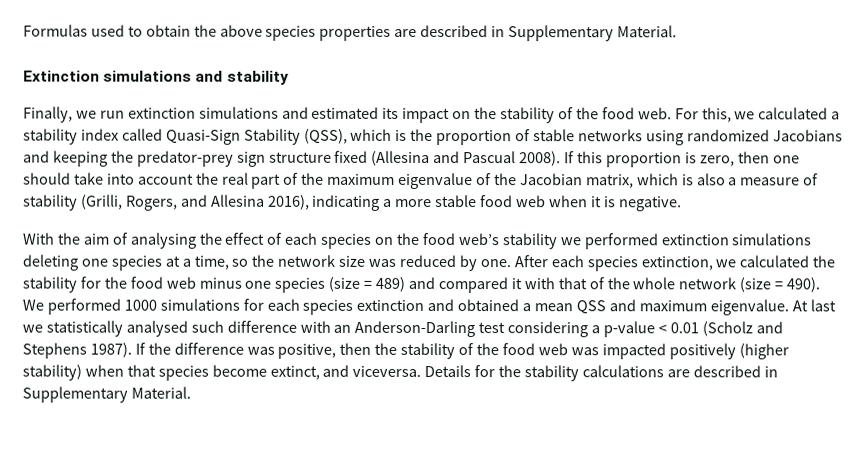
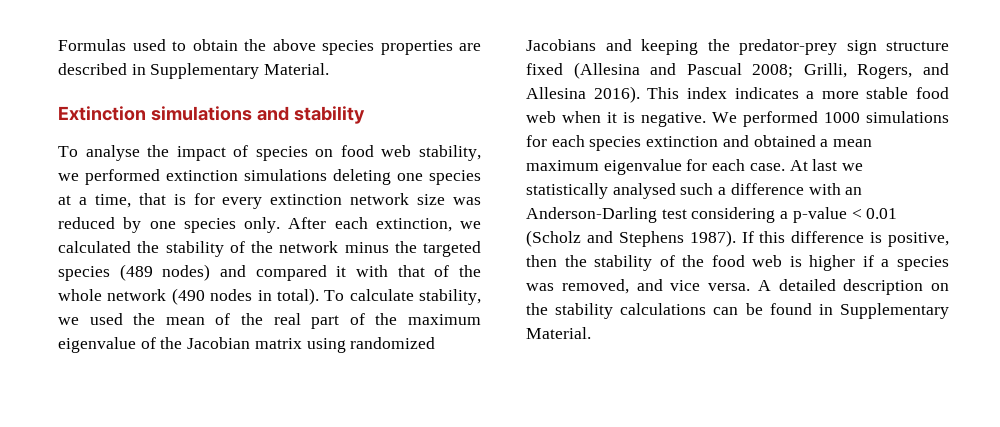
[23,106,841,124] [23,128,643,146] Finally, we run extinction simulations and estimated its impact on the stability of the food web. For this, we calculated a stability index called Quasi-Sign Stability (QSS), which is the proportion of stable networks -> [58,145,481,161] [58,169,481,185] [58,193,481,209] [58,217,481,233] [58,241,481,257] [58,264,482,281] [58,288,481,305] [58,313,481,329] [58,337,302,353] To analyse the impact of species on food web stability, we performed extinction simulations deleting one species at a time, that is for every extinction network size was reduced by one species only. After each extinction, we calculated the stability of the network minus the targeted species (489 nodes) and compared it with that of the whole network (490 nodes in total). To calculate stability, we used the mean of the real part of the maximum eigenvalue of the Jacobian matrix
[519,151,800,168] [23,172,820,190] [23,194,381,211] 2008). If this proportion is zero, then one should take into account the real part of the maximum eigenvalue of the Jacobian matrix, which is also a measure of stability (Grilli, Rogers, and Allesina 2016), indicating -> [752,63,949,79] [526,86,799,103] 2008; Grilli, Rogers, and Allesina 2016). This index indicates
[22,232,812,250] [22,254,836,272] [22,276,821,294] // With the aim of analysing the effect of each species on the food web’s stability we performed extinction simulations deleting one species at a time, so the network size was reduced by one. After each species extinction, we calculated the stability for the food web minus one species (size = 489) and compared it with that of the whole network (size = 490). -> (706, 119) none
[575,299,789,316] QSS and maximum eigenvalue. -> [526,159,785,175] maximum eigenvalue for each case.
(224, 326) none -> [718,187,727,195] a
[147,342,275,355] the difference was -> [759,231,883,243] this difference is
[570,343,789,360] [22,364,761,382] was impacted positively (higher stability) when that species become extinct, and viceversa. Details for the stability calculations are described -> [789,255,949,271] [526,279,949,295] [526,303,812,319] is higher if a species was removed, and vice versa. A detailed description on the stability calculations can be found

